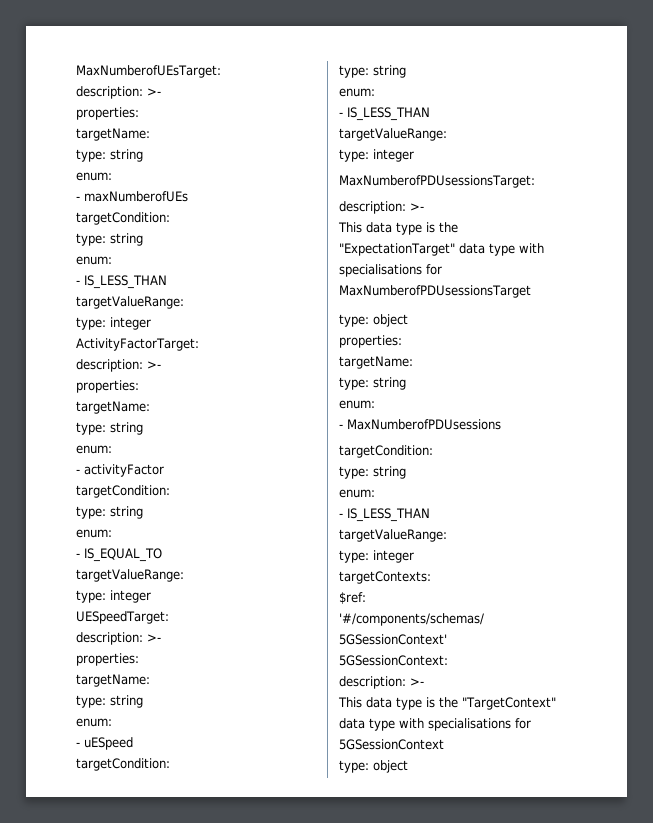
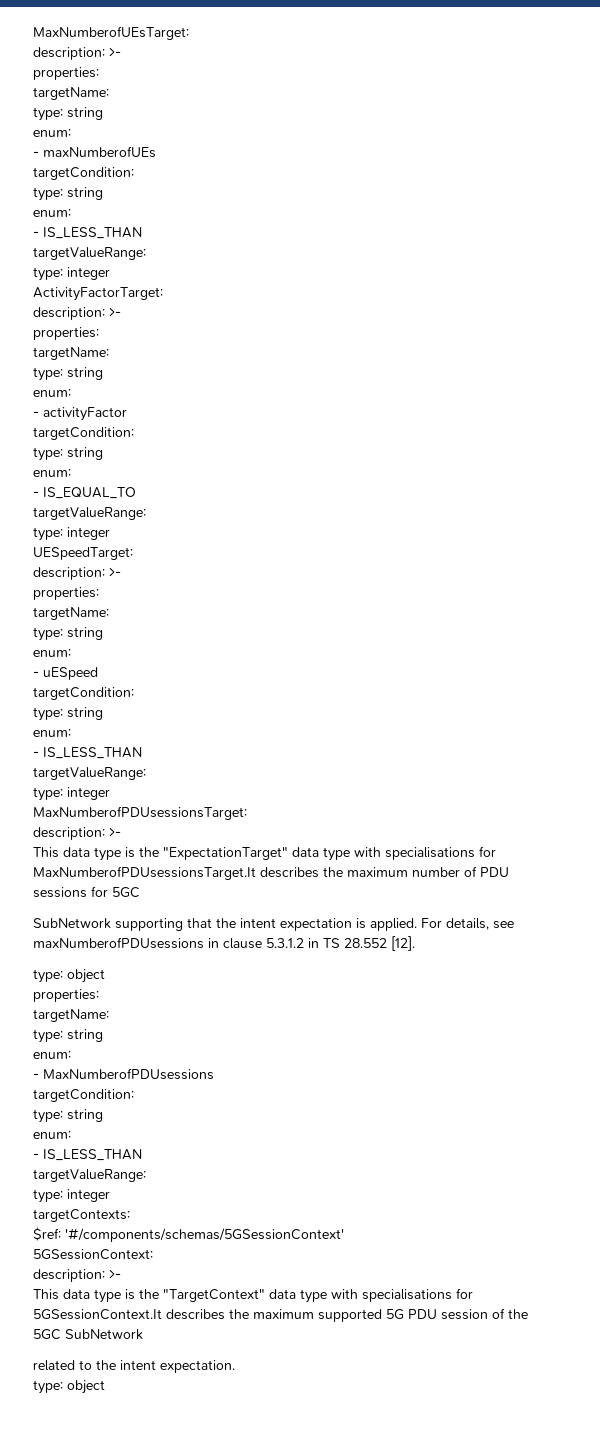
[339,285,531,298] MaxNumberofPDUsessionsTarget -> [33,866,509,880] [33,886,140,898] [33,918,514,931] [33,936,415,951] MaxNumberofPDUsessionsTarget.It describes the maximum number of PDU sessions for 5GC // SubNetwork supporting that the intent expectation is applied. For details, see maxNumberofPDUsessions in clause 5.3.1.2 in TS 28.552 [12].
[339,739,444,750] 5GSessionContext -> [33,1308,528,1322] [33,1329,143,1340] [33,1360,235,1373] 5GSessionContext.It describes the maximum supported 5G PDU session of the 5GC SubNetwork // related to the intent expectation.

